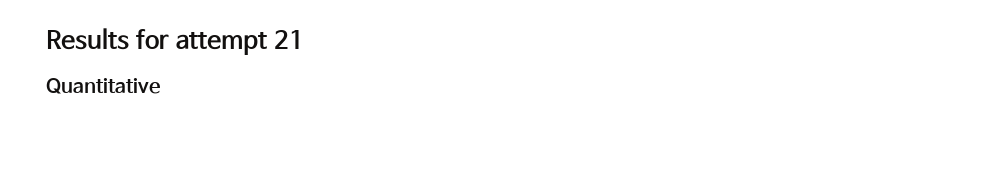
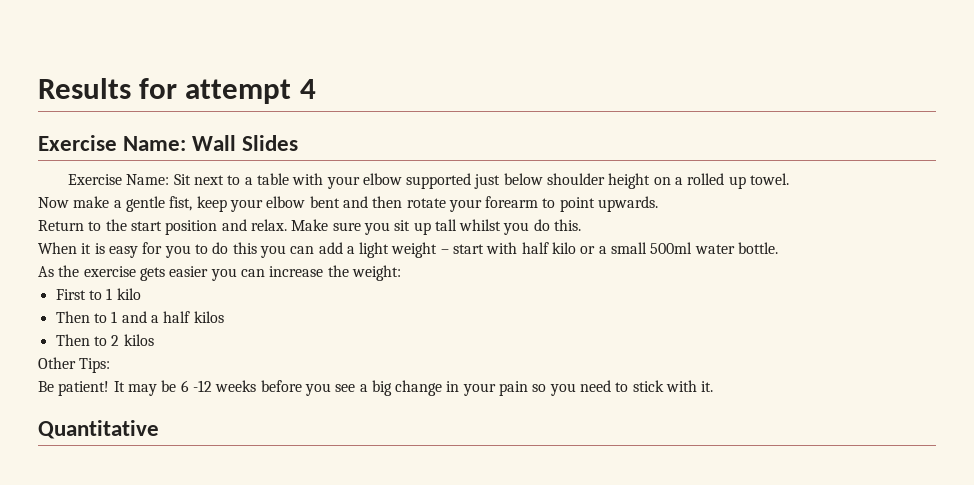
[274,30,305,49] 21 -> [299,79,316,99] [38,135,299,151] [67,173,790,189] [38,196,659,212] [38,219,582,235] [38,242,779,258] [38,265,401,281] [55,288,141,300] [55,311,224,323] [55,334,154,346] [38,357,111,373] [38,380,714,396] 4 // Exercise Name: Wall Slides // Exercise Name: Sit next to a table with your elbow supported just below shoulder height on a rolled up towel. // Now make a gentle fist, keep your elbow bent and then rotate your forearm to point upwards. // Return to the start position and relax. Make sure you sit up tall whilst you do this. // When it is easy for you to do this you can add a light weight – start with half kilo or a small 500ml water bottle. // As the exercise gets easier you can increase the weight: // First to 1 kilo // Then to 1 and a half kilos // Then to 2 kilos // Other Tips: // Be patient! It may be 6 -12 weeks before you see a big change in your pain so you need to stick with it.

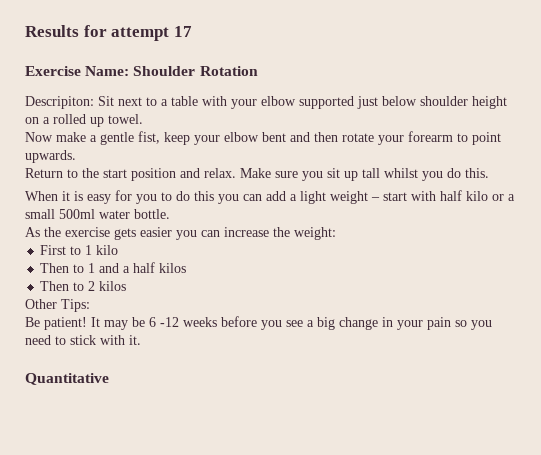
[299,79,316,99] [38,135,299,151] [67,174,170,185] 4 // Exercise Name: Wall Slides // Exercise Name: -> [173,26,192,37] [25,66,258,76] [25,96,94,109] 17 // Exercise Name: Shoulder Rotation // Descripiton:

